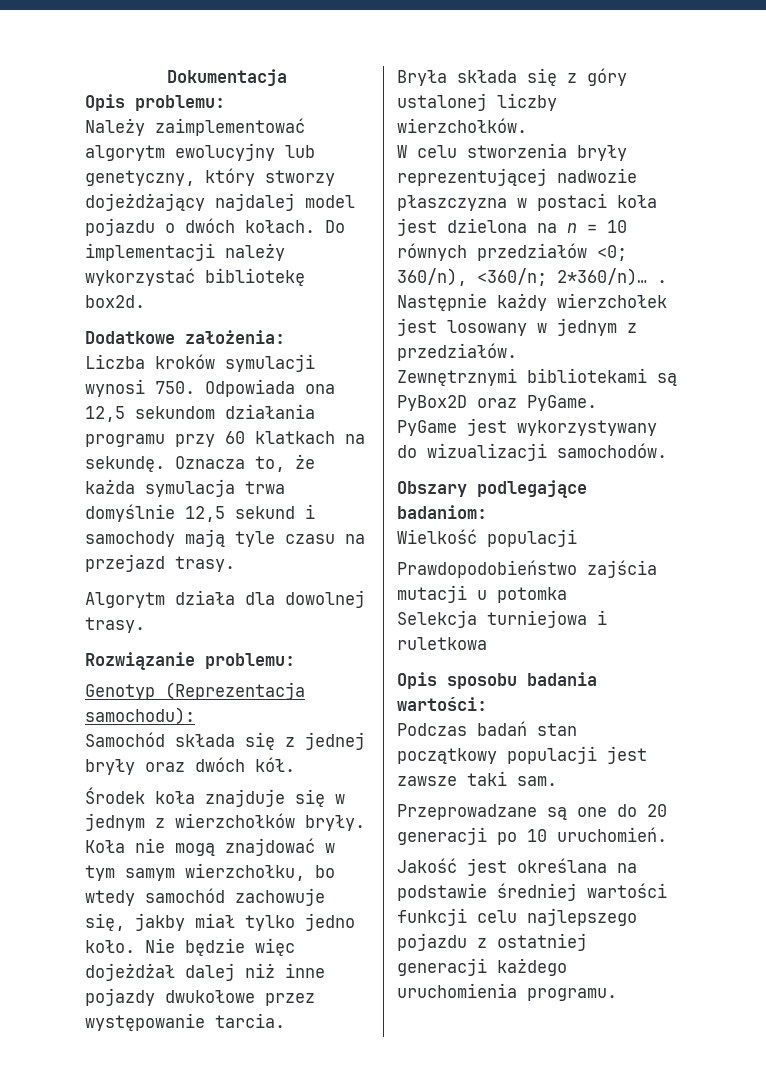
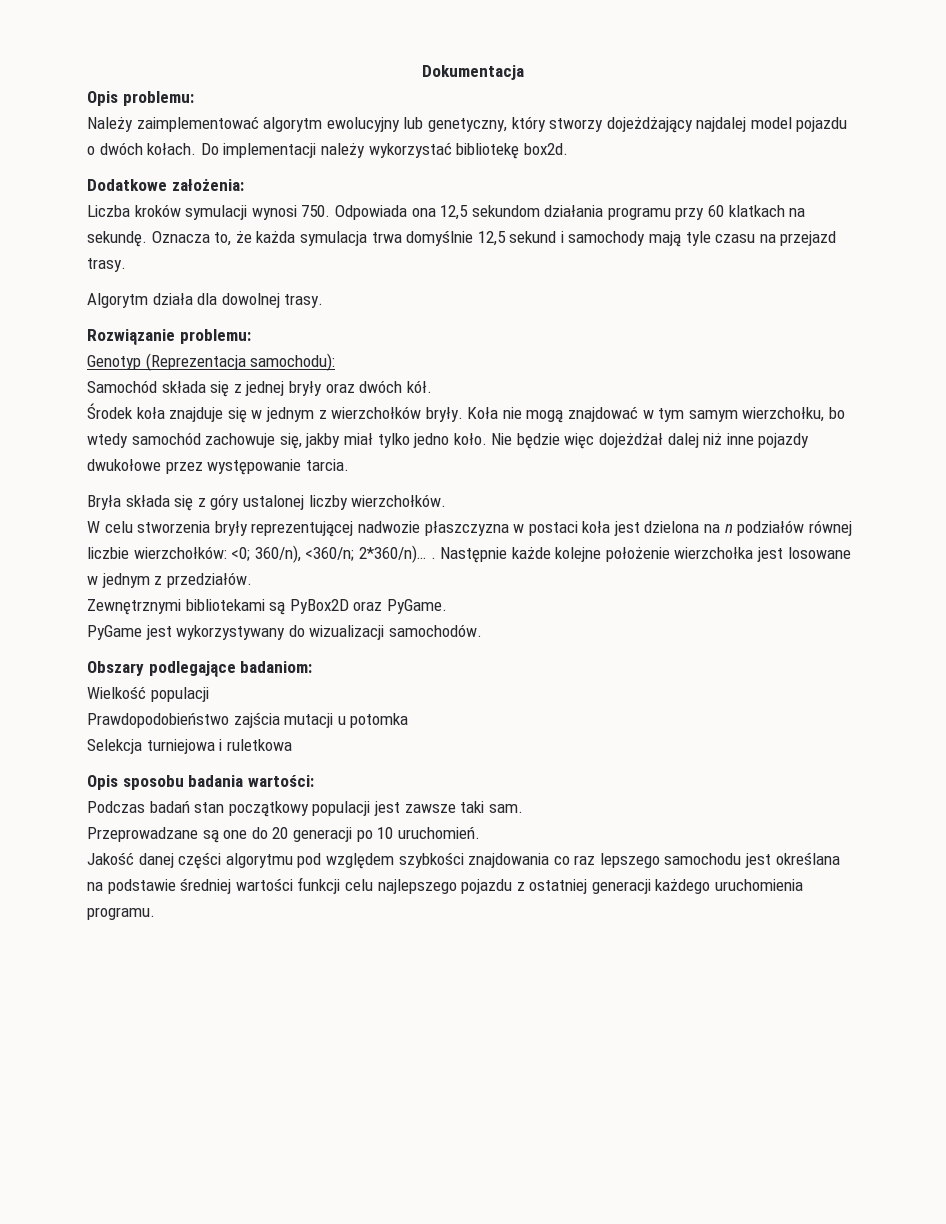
[587,220,627,233] [397,243,587,261] = 10 równych przedziałów -> [737,520,852,536] [87,546,227,559] podziałów równej liczbie wierzchołków:
[497,293,667,311] [397,318,527,336] każdy wierzchołek jest losowany -> [511,547,851,562] każde kolejne położenie wierzchołka jest losowane
(457, 865) none -> [138,852,742,869] danej części algorytmu pod względem szybkości znajdowania co raz lepszego samochodu

